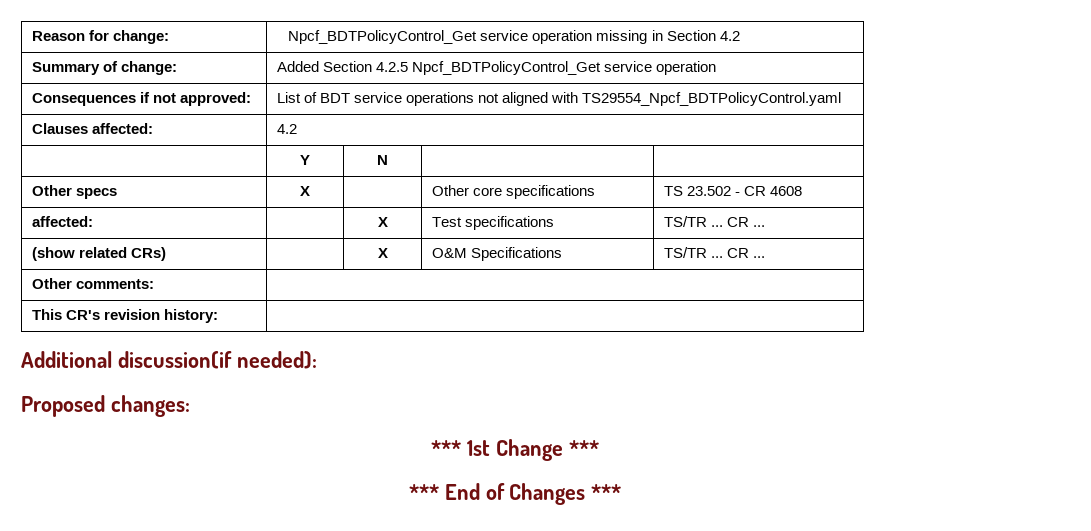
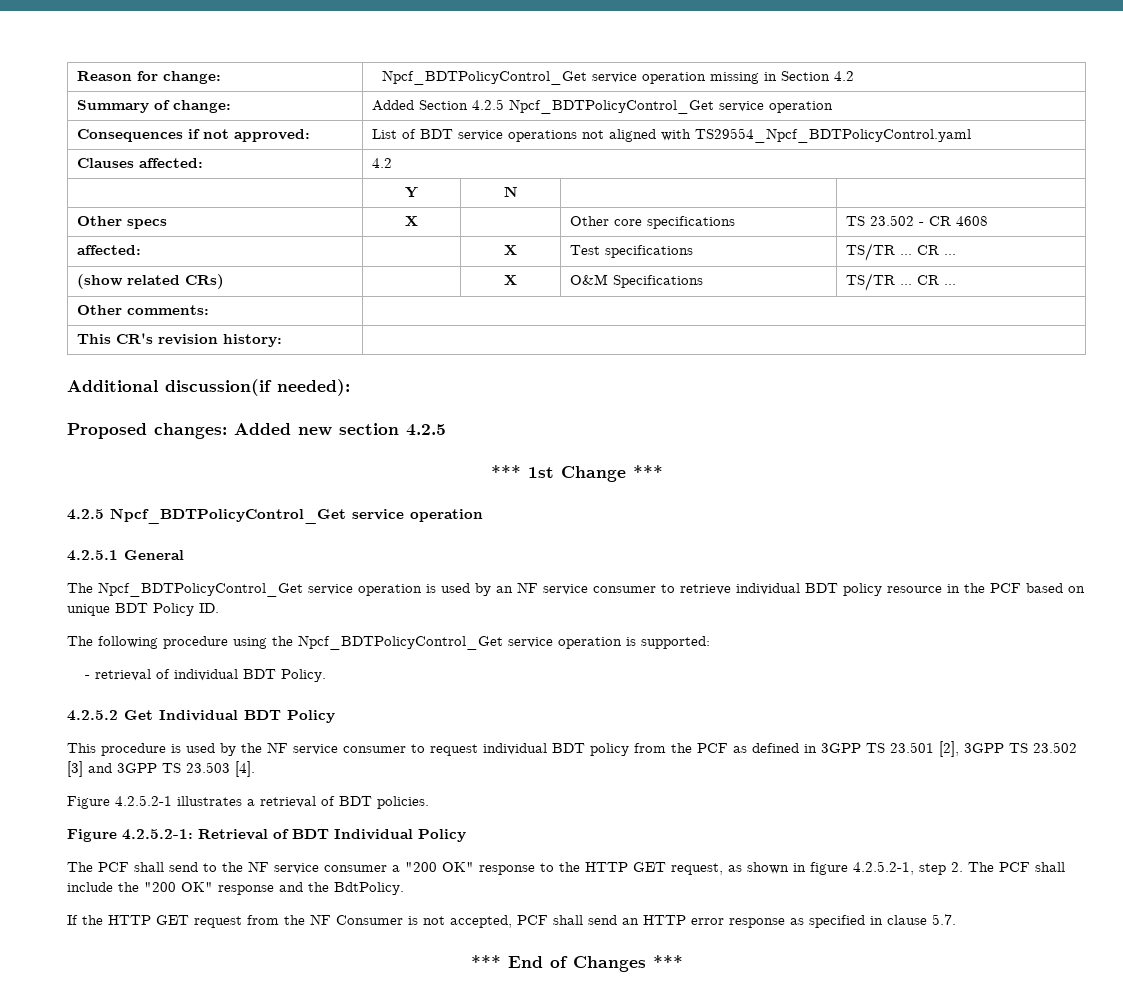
(190, 406) none -> [234,423,446,436] Added new section 4.2.5
(599, 448) none -> [67,508,483,524] [67,550,184,561] [67,582,1085,597] [67,603,219,616] [67,635,710,650] [84,669,326,682] [67,710,335,723] [67,741,1077,757] [67,761,255,777] [67,795,429,809] [67,829,466,842] [67,861,1065,875] [67,882,404,895] [67,914,956,928] // 4.2.5 Npcf_BDTPolicyControl_Get service operation // 4.2.5.1 General // The Npcf_BDTPolicyControl_Get service operation is used by an NF service consumer to retrieve individual BDT policy resource in the PCF based on unique BDT Policy ID. // The following procedure using the Npcf_BDTPolicyControl_Get service operation is supported: // - retrieval of individual BDT Policy. // 4.2.5.2 Get Individual BDT Policy // This procedure is used by the NF service consumer to request individual BDT policy from the PCF as defined in 3GPP TS 23.501 [2], 3GPP TS 23.502 [3] and 3GPP TS 23.503 [4]. // Figure 4.2.5.2-1 illustrates a retrieval of BDT policies. // Figure 4.2.5.2-1: Retrieval of BDT Individual Policy // The PCF shall send to the NF service consumer a "200 OK" response to the HTTP GET request, as shown in figure 4.2.5.2-1, step 2. The PCF shall include the "200 OK" response and the BdtPolicy. // If the HTTP GET request from the NF Consumer is not accepted, PCF shall send an HTTP error response as specified in clause 5.7.

